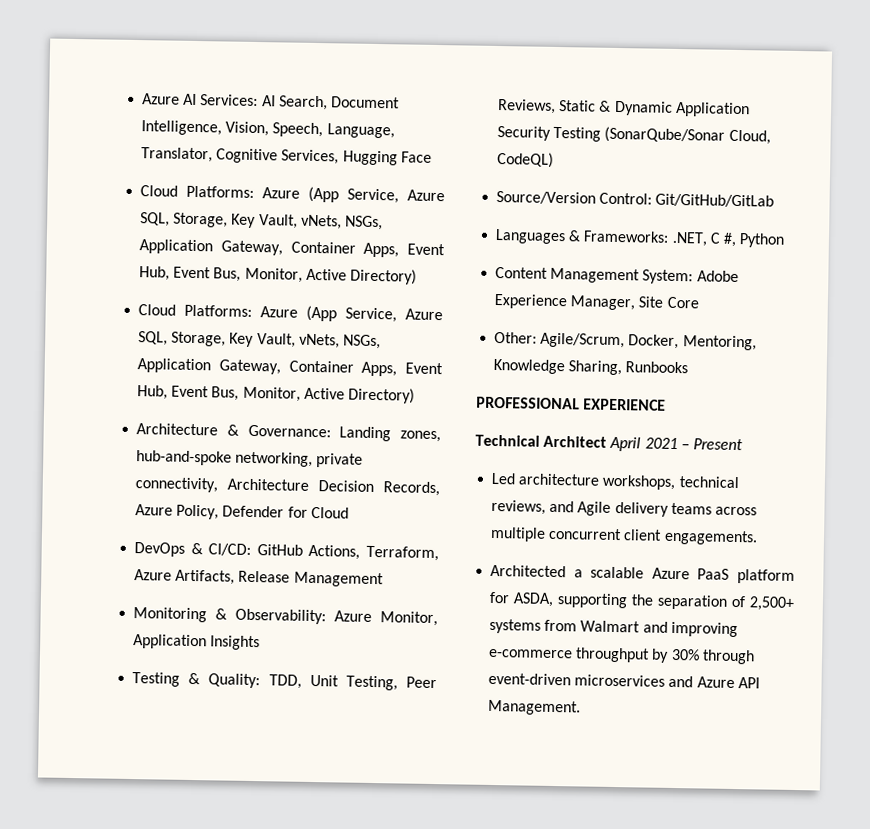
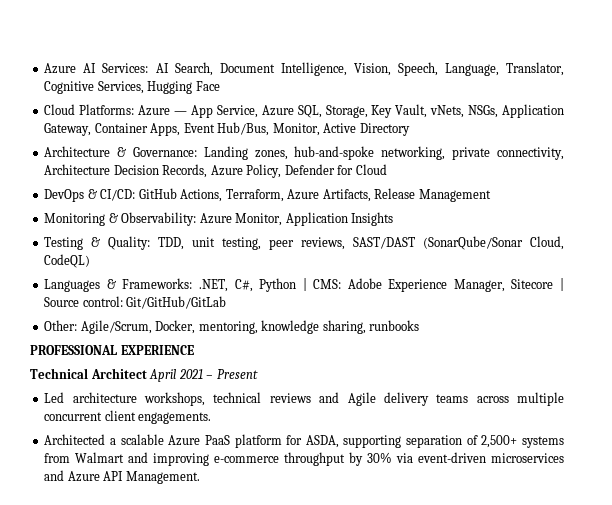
[308,186,340,203] (App -> [174,105,213,118] — App
[139,266,417,285] [138,304,443,323] [138,331,381,350] [137,358,443,377] [137,385,415,404] Hub, Event Bus, Monitor, Active Directory) // Cloud Platforms: Azure (App Service, Azure SQL, Storage, Key Vault, vNets, NSGs, Application Gateway, Container Apps, Event Hub, Event Bus, Monitor, Active Directory) -> [217,122,410,136] Hub/Bus, Monitor, Active Directory
[309,674,437,691] [498,99,750,118] [497,126,602,142] Unit Testing, Peer Reviews, Static & Dynamic Application Security Testing -> [192,237,416,250] unit testing, peer reviews, SAST/DAST
[496,190,775,208] // Source/Version Control: Git/GitHub/GitLab -> (91, 261) none
[709,232,737,247] C #, -> [234,279,253,292] C#,
[495,266,739,285] [494,293,699,311] // Content Management System: Adobe Experience Manager, Site Core -> [302,278,564,292] [44,296,227,309] | CMS: Adobe Experience Manager, Sitecore | Source control: Git/GitHub/GitLab
[682,335,757,351] [493,358,689,376] Mentoring, Knowledge Sharing, Runbooks -> [198,320,420,334] mentoring, knowledge sharing, runbooks
[491,499,547,515] reviews, -> [269,393,311,403] reviews
[631,594,655,606] the -> (402, 441) none
[701,649,755,665] through -> [396,453,414,463] via

